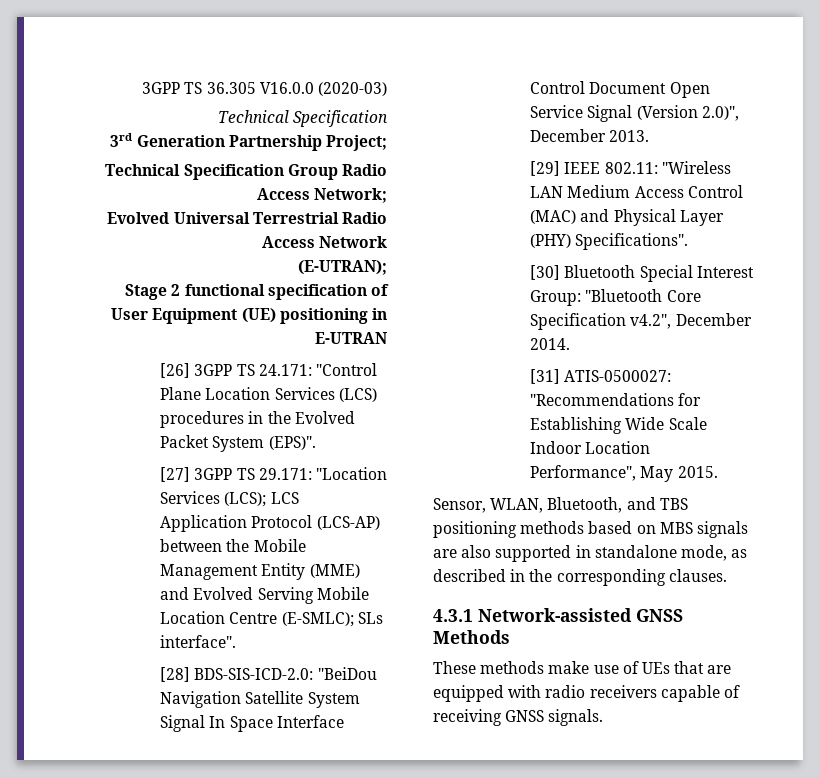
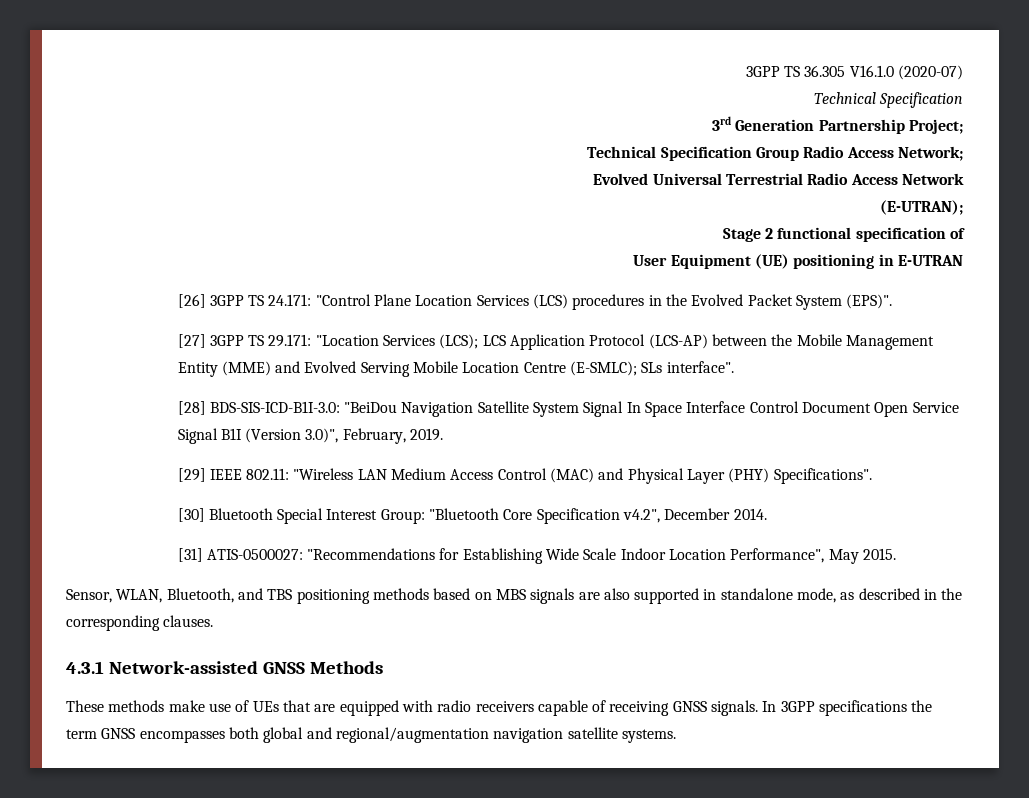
[259,82,387,96] V16.0.0 (2020-03) -> [849,65,964,80] V16.1.0 (2020-07)
[194,668,314,680] BDS-SIS-ICD-2.0: -> [209,401,340,413] BDS-SIS-ICD-B1I-3.0:
[636,105,739,121] [530,129,650,142] (Version 2.0)", December 2013. -> [220,428,444,444] B1I (Version 3.0)", February, 2019.
(604, 717) none -> [762,700,933,716] [66,727,676,743] In 3GPP specifications the term GNSS encompasses both global and regional/augmentation navigation satellite systems.

